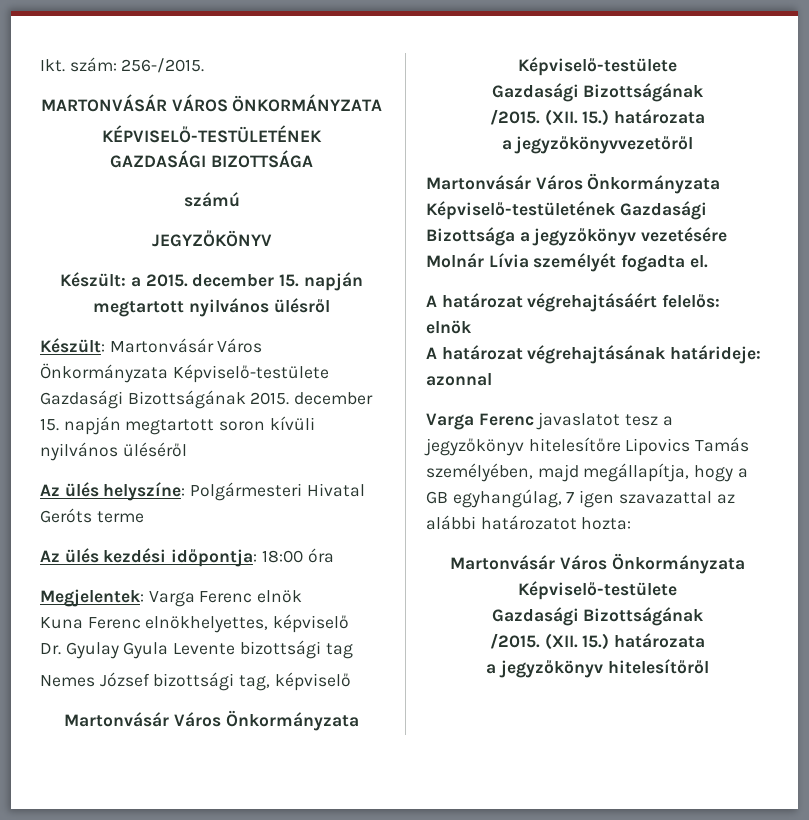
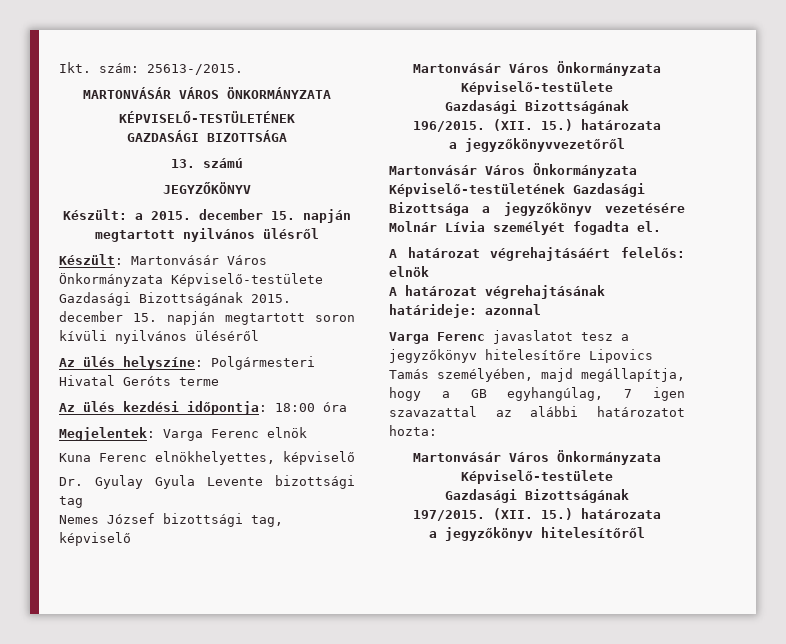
[121,58,205,73] 256-/2015. -> [147,64,243,75] 25613-/2015.
(313, 159) none -> [171,159,195,168] 13.
[489,109,540,125] /2015. -> [413,121,485,132] 196/2015.
[489,633,540,649] /2015. -> [413,510,485,521] 197/2015.

